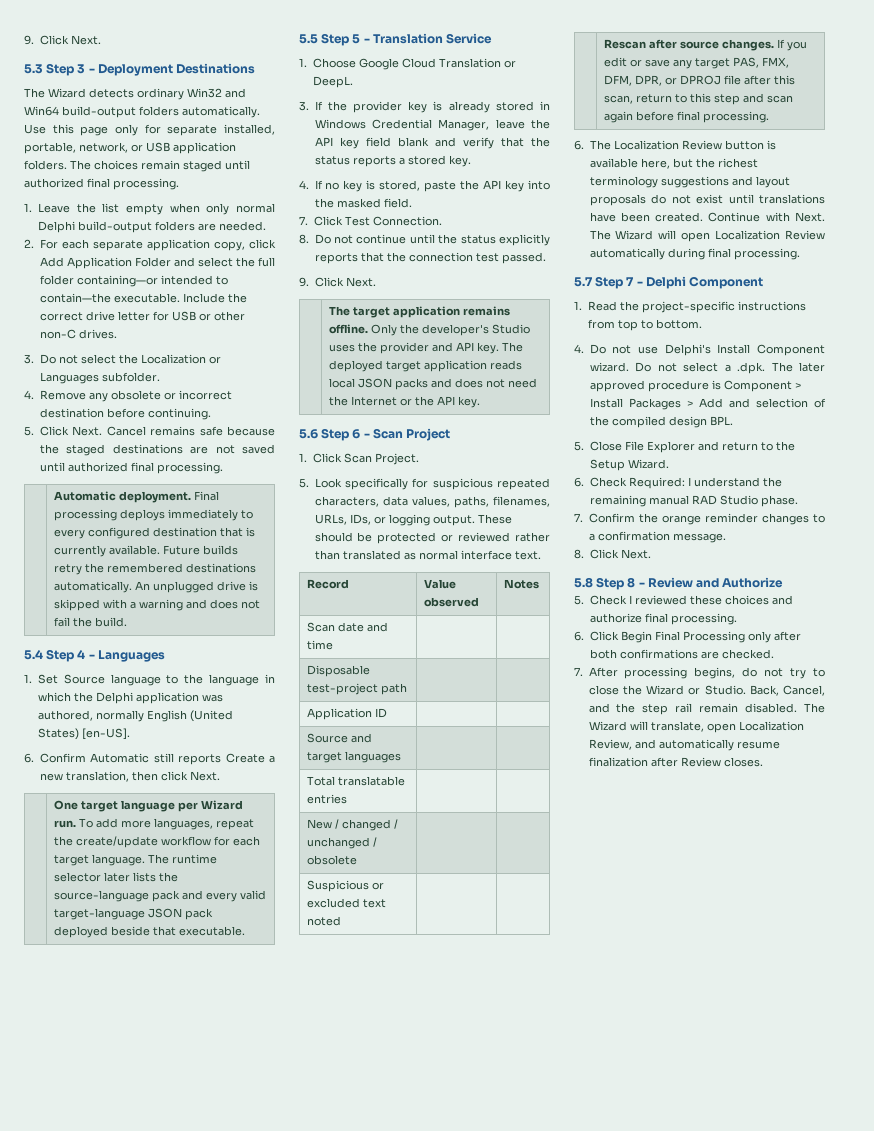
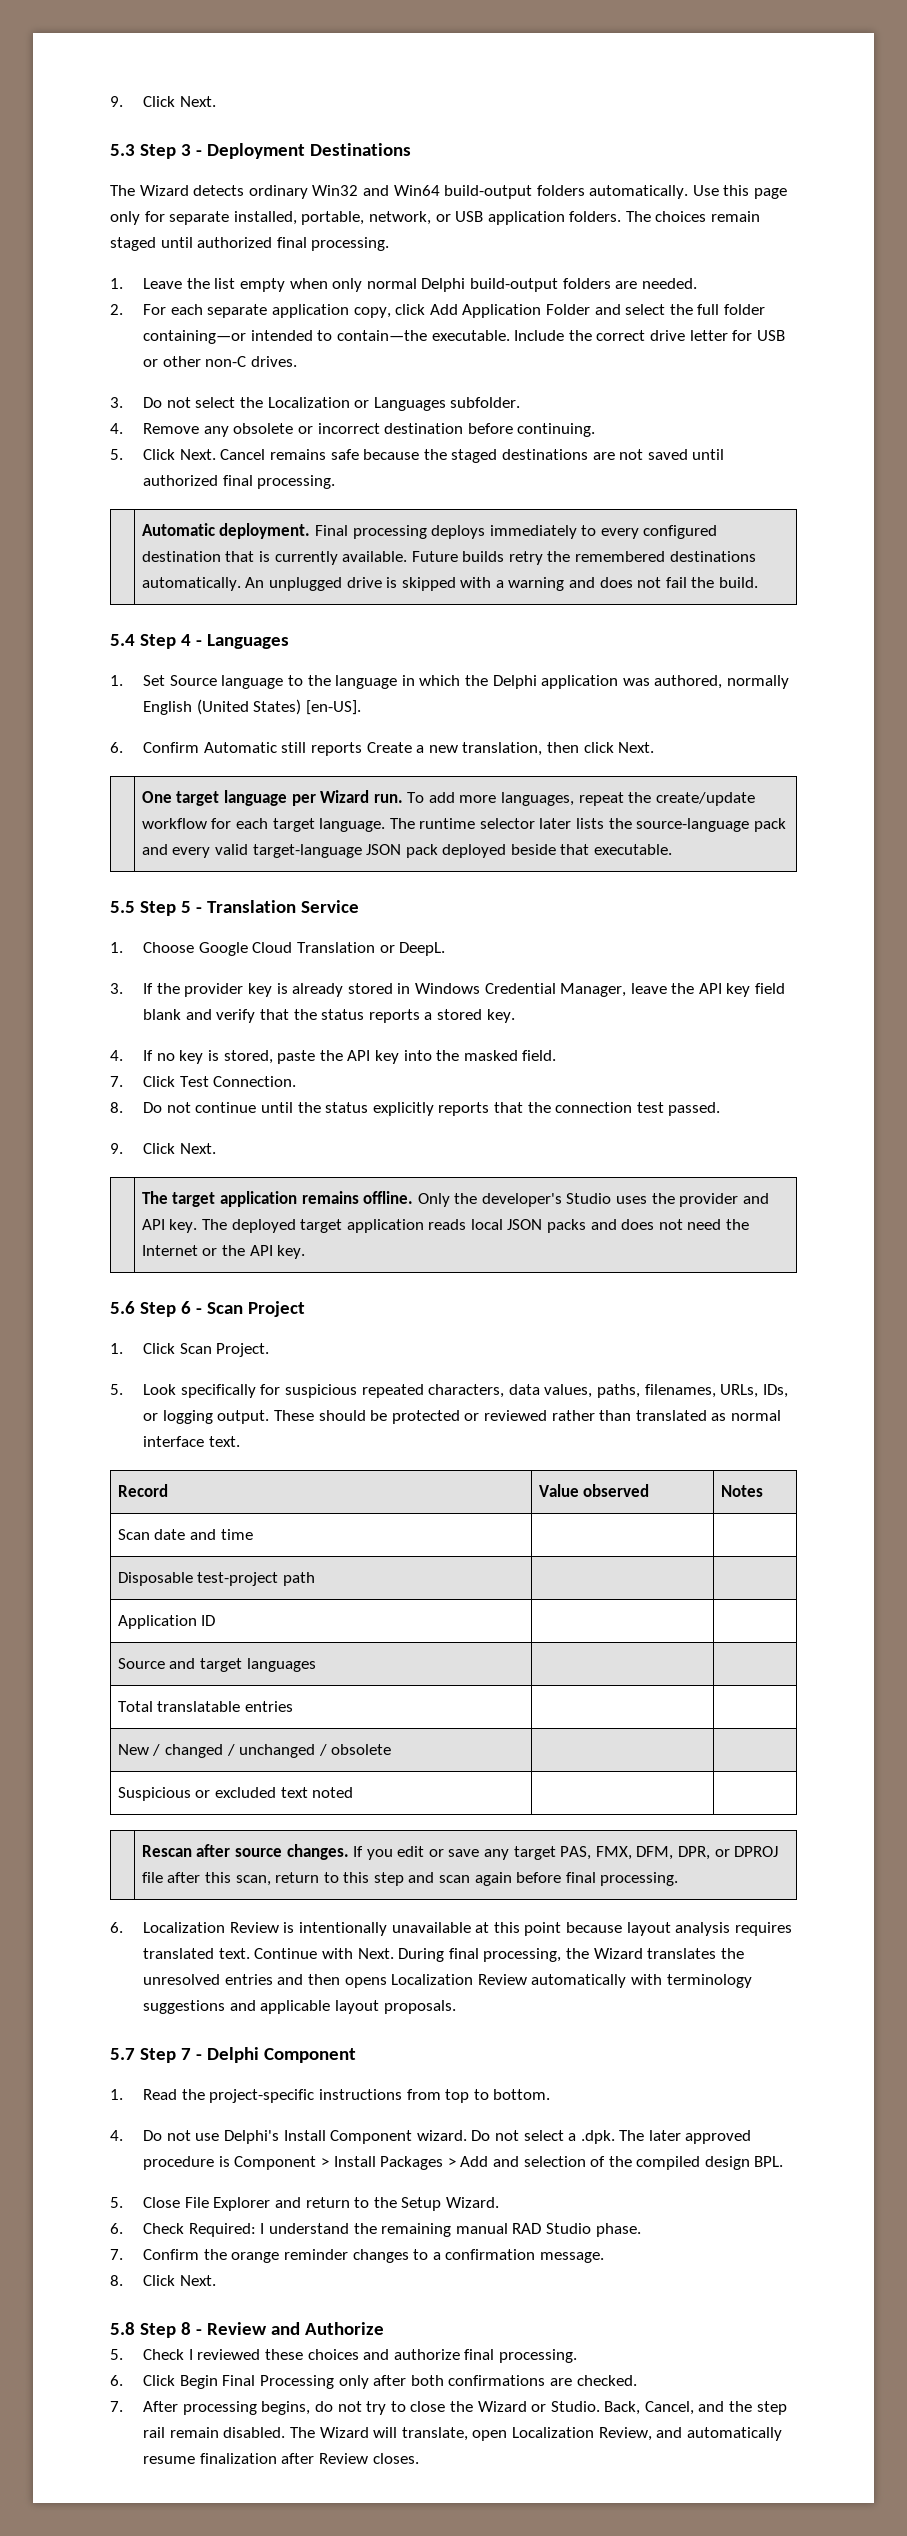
[589,140,776,150] [589,158,758,169] [589,176,790,188] [589,194,825,206] [589,212,825,222] [589,230,825,242] [589,248,800,260] The Localization Review button is available here, but the richest terminology suggestions and layout proposals do not exist until translations have been created. Continue with Next. The Wizard will open Localization Review automatically during final processing. -> [143,1922,792,1936] [143,1948,744,1962] [143,1974,752,1988] [143,2000,456,2014] Localization Review is intentionally unavailable at this point because layout analysis requires translated text. Continue with Next. During final processing, the Wizard translates the unresolved entries and then opens Localization Review automatically with terminology suggestions and applicable layout proposals.

